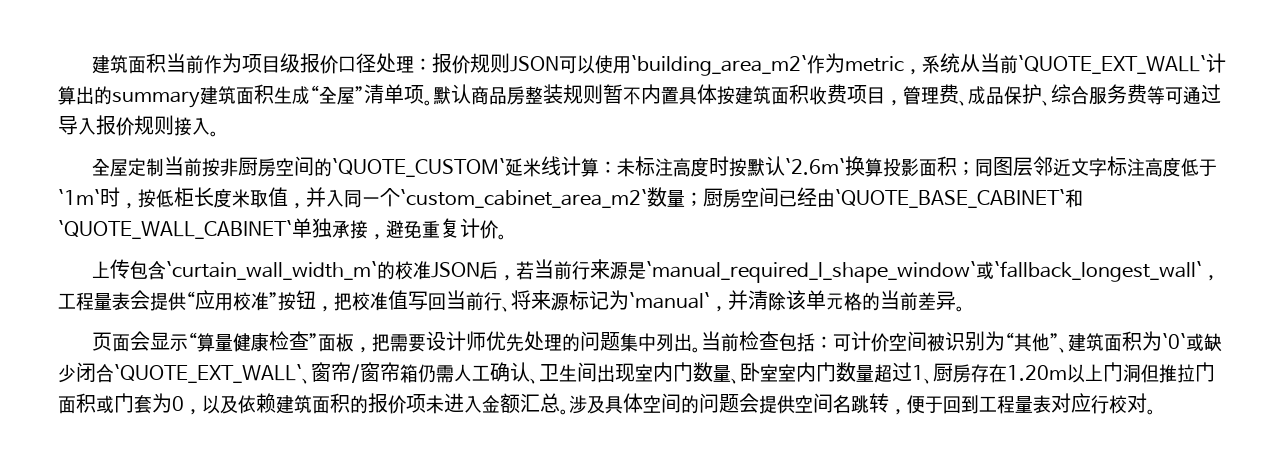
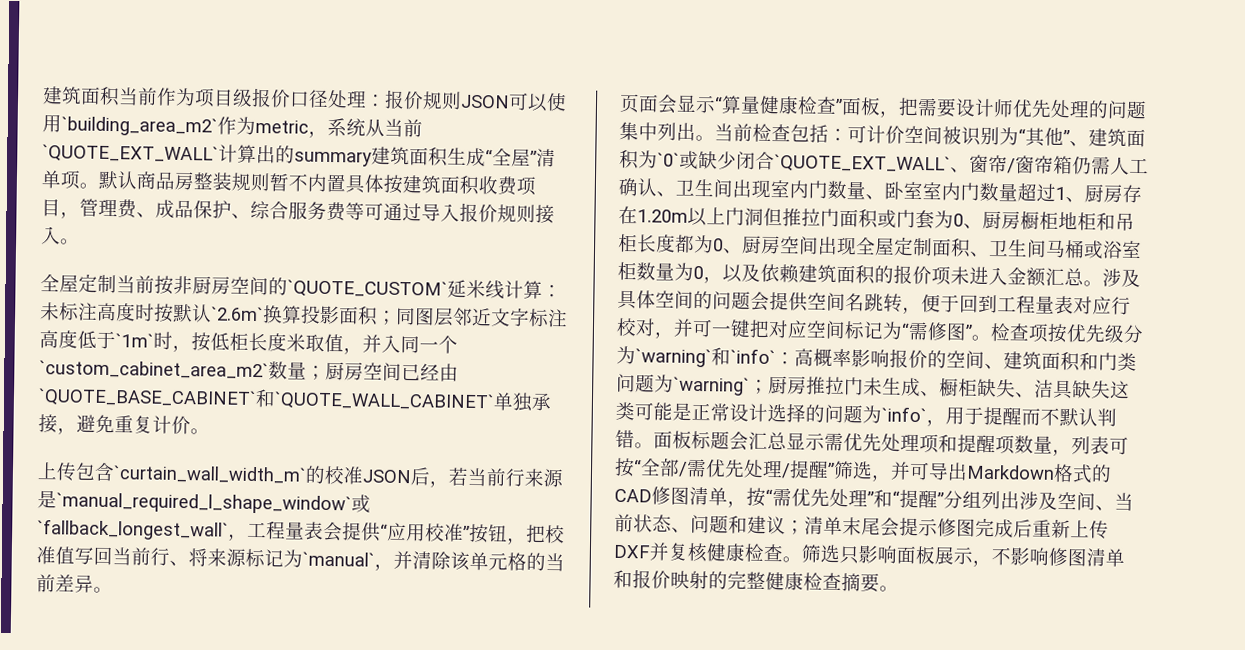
(184, 403) none -> [963,210,1135,231] [617,233,1142,259] [617,261,704,281] 、厨房橱柜地柜和吊柜长度都为0、厨房空间出现全屋定制面积、卫生间马桶或浴室柜数量为0
(1147, 403) none -> [654,318,1144,344] [616,345,1137,372] [616,373,1130,400] [615,401,1117,427] [615,429,1129,457] [614,457,1112,484] [614,486,1134,511] [614,513,1109,540] [613,542,1125,568] [613,569,880,593] ，并可一键把对应空间标记为“需修图”。检查项按优先级分为`warning`和`info`：高概率影响报价的空间、建筑面积和门类问题为`warning`；厨房推拉门未生成、橱柜缺失、洁具缺失这类可能是正常设计选择的问题为`info`，用于提醒而不默认判错。面板标题会汇总显示需优先处理项和提醒项数量，列表可按“全部/需优先处理/提醒”筛选，并可导出Markdown格式的CAD修图清单，按“需优先处理”和“提醒”分组列出涉及空间、当前状态、问题和建议；清单末尾会提示修图完成后重新上传DXF并复核健康检查。筛选只影响面板展示，不影响修图清单和报价映射的完整健康检查摘要

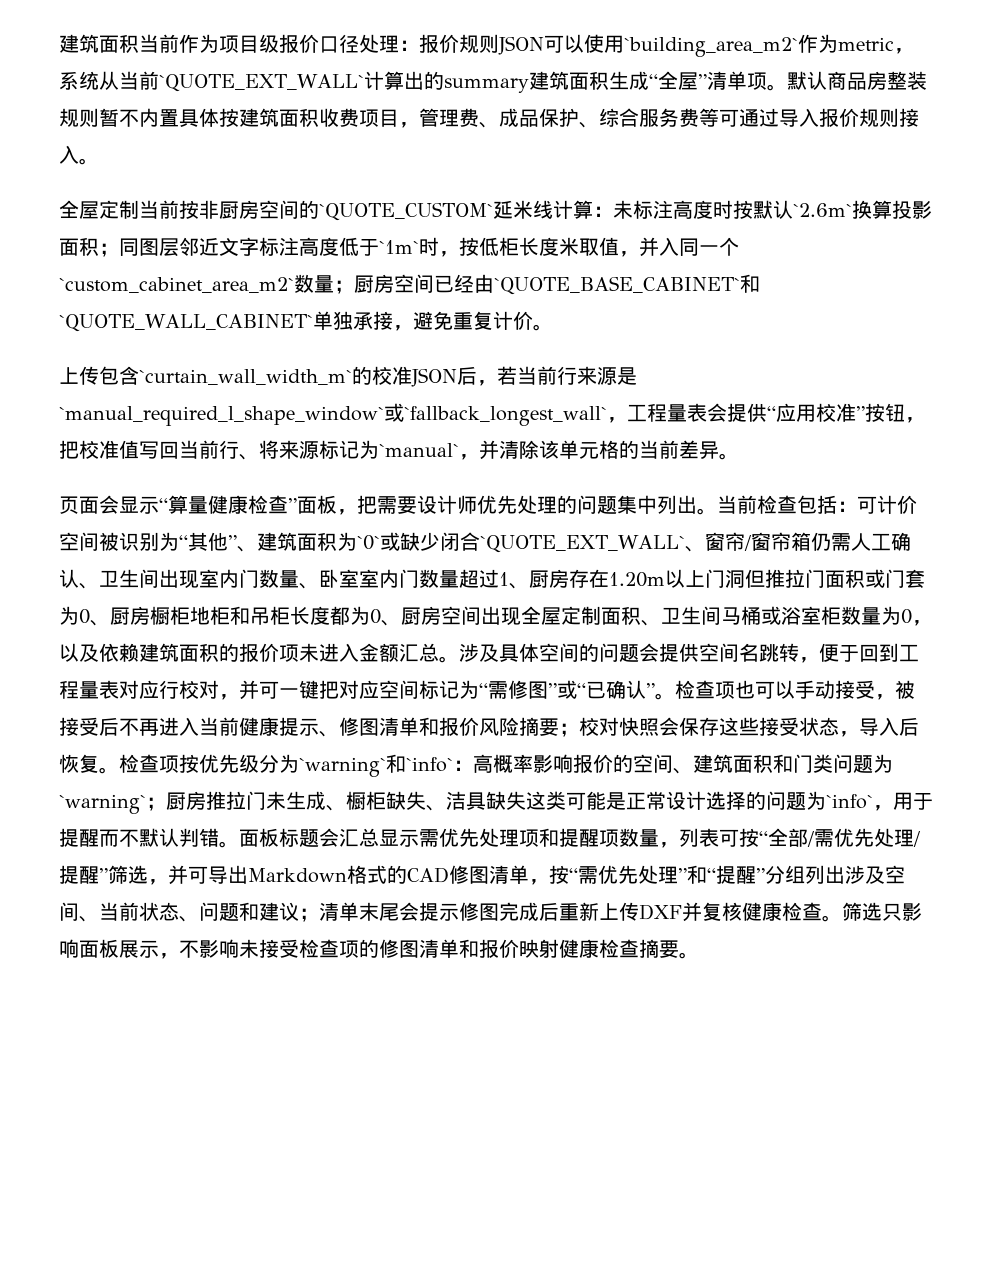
(973, 331) none -> [557,680,915,700] [59,717,919,737] [59,754,99,773] 或“已确认”。检查项也可以手动接受，被接受后不再进入当前健康提示、修图清单和报价风险摘要；校对快照会保存这些接受状态，导入后恢复
(1050, 556) none -> [239,939,379,958] 未接受检查项的
[708,570,766,590] 的完整 -> (559, 948) none

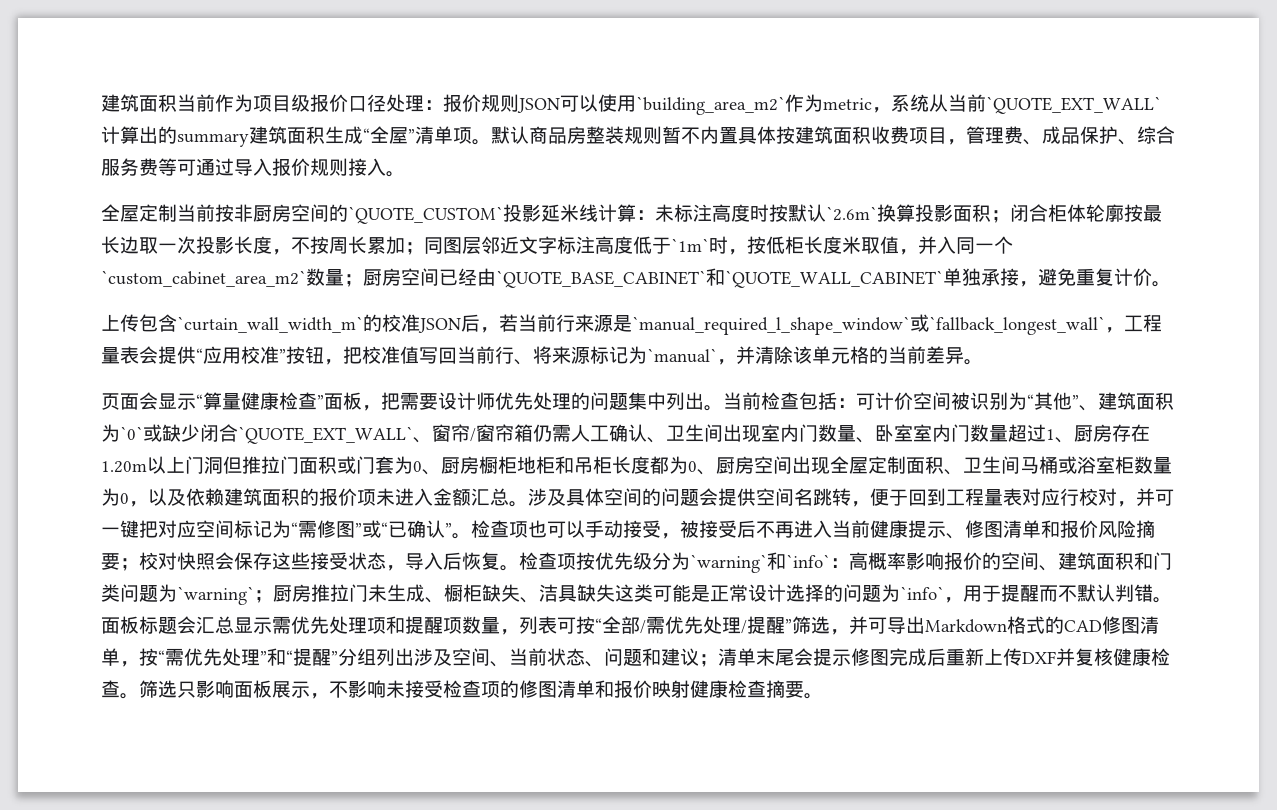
(493, 211) none -> [503,204,541,222] 投影
(119, 250) none -> [1010,204,1162,222] [101,236,424,255] 闭合柜体轮廓按最长边取一次投影长度，不按周长累加；

